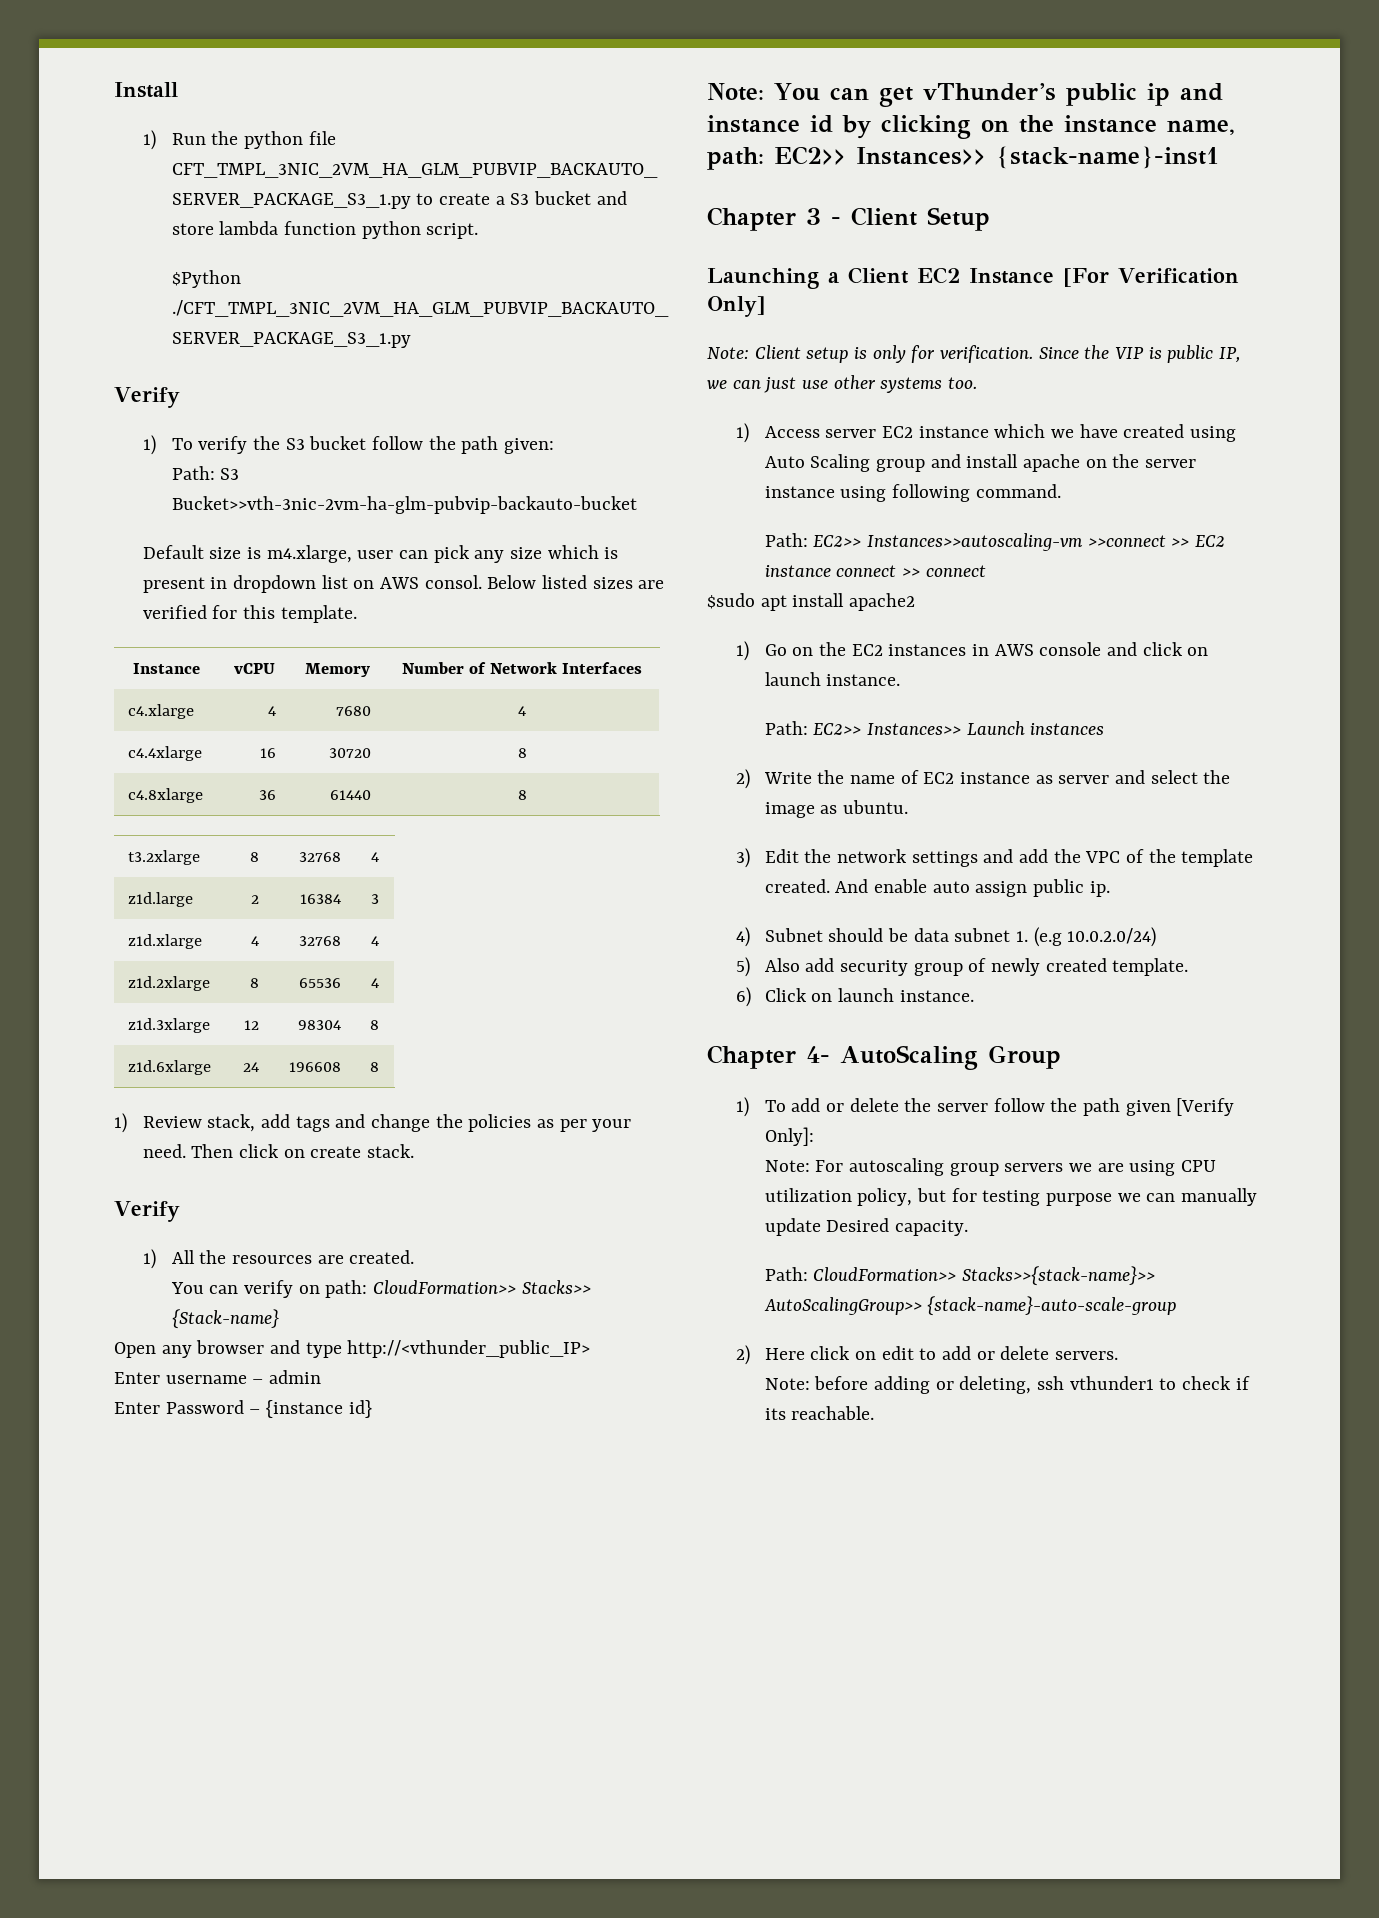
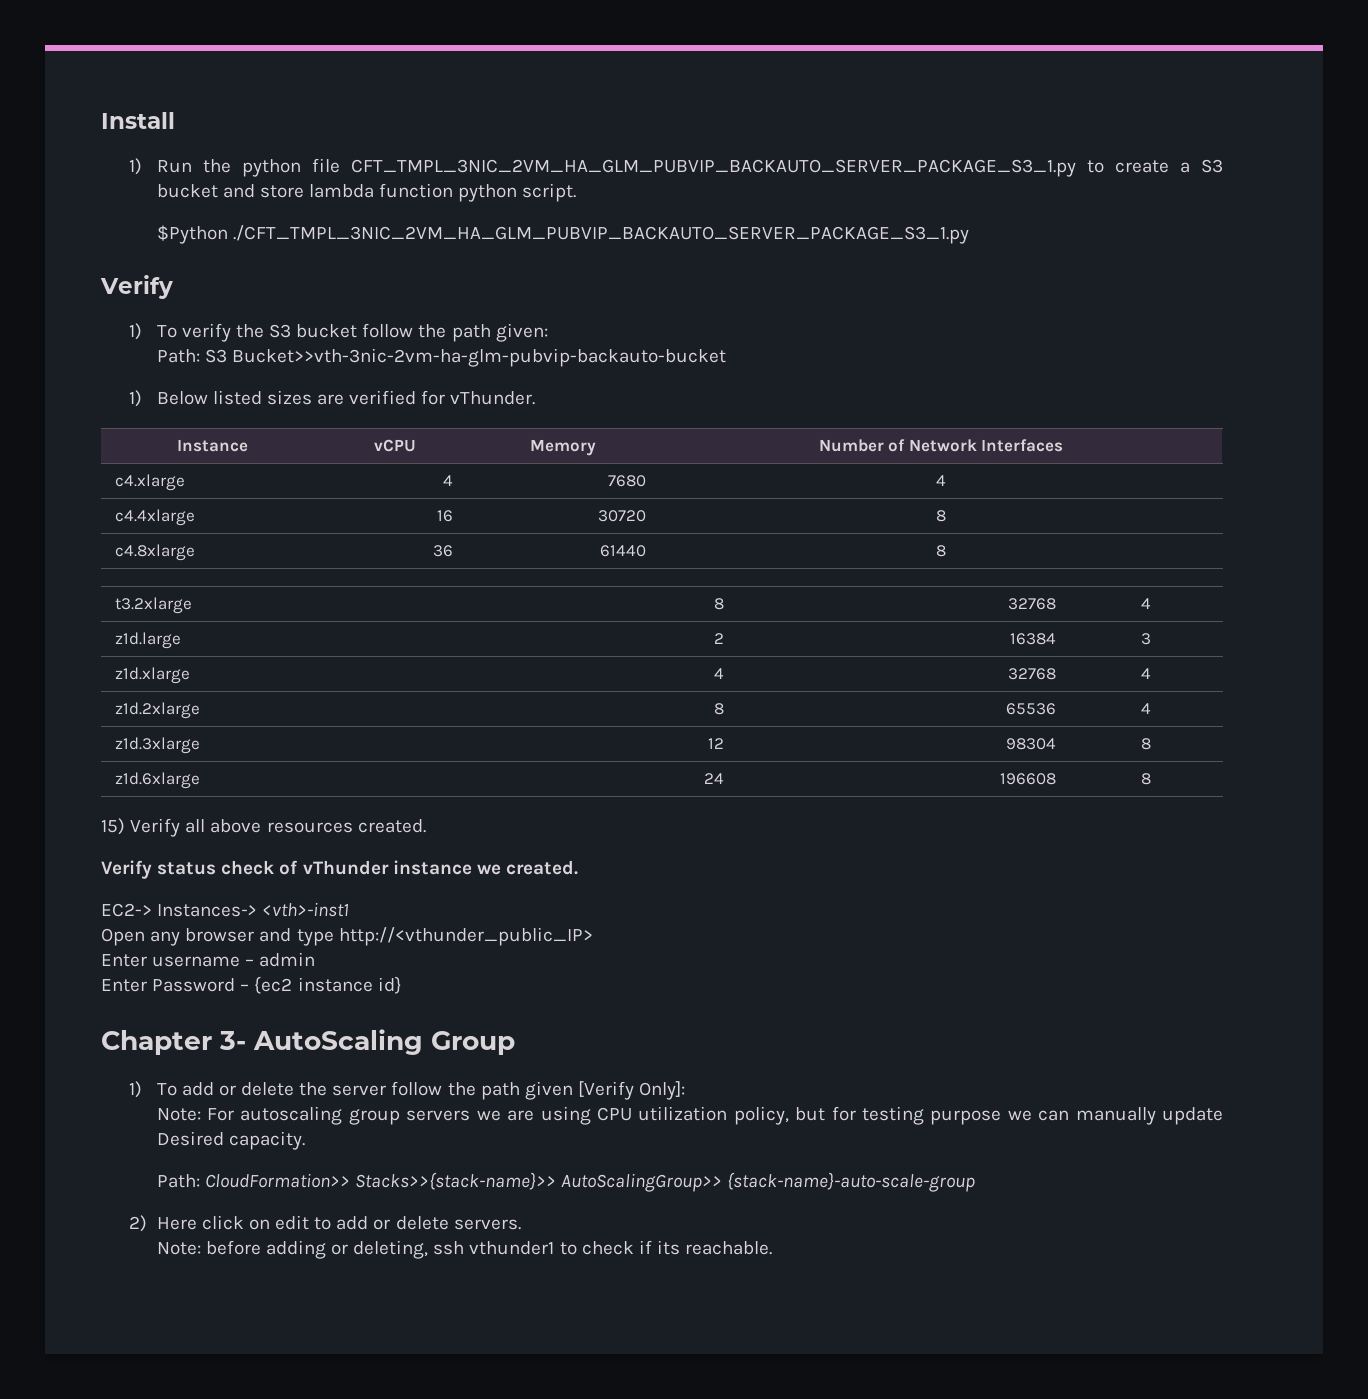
[142,545,619,563] [142,575,482,593] Default size is m4.xlarge, user can pick any size which is present in dropdown list on AWS consol. -> [128,390,142,407] 1)
[243,605,357,623] this template. -> [450,391,536,405] vThunder.
[114,1113,632,1133] [142,1144,415,1158] [114,1201,180,1222] [142,1249,415,1269] [170,1280,591,1298] [171,1309,279,1329] 1) Review stack, add tags and change the policies as per your need. Then click on create stack. // Verify // 1) All the resources are created. // You can verify on path: CloudFormation>> Stacks>> {Stack-name} -> [101,818,426,837] [101,860,578,879] [101,902,350,917] 15) Verify all above resources created. // Verify status check of vThunder instance we created. // EC2-> Instances-> <vth>-inst1
[266,1400,344,1418] {instance -> [254,976,373,994] {ec2 instance
[707,83,1223,107] [707,115,1235,139] [707,146,1219,170] [707,207,990,231] [707,267,1239,289] [707,296,766,317] [707,345,1242,363] [707,375,978,393] [735,423,1236,443] [764,454,1196,472] [764,484,1061,502] [764,533,1225,551] [764,565,986,577] [707,593,916,611] [735,641,1209,661] [764,672,901,686] [764,721,1105,735] [735,769,1231,789] [764,800,908,818] [735,848,1254,868] [764,879,1110,897] [735,927,1157,947] [735,957,1189,977] [735,987,974,1007] [707,1045,830,1069] Note: You can get vThunder’s public ip and instance id by clicking on the instance name, path: EC2>> Instances>> {stack-name}-inst1 // Chapter 3 - Client Setup // Launching a Client EC2 Instance [For Verification Only] // Note: Client setup is only for verification. Since the VIP is public IP, we can just use other systems too. // 1) Access server EC2 instance which we have created using Auto Scaling group and install apache on the server instance using following command. // Path: EC2>> Instances>>autoscaling-vm >>connect >> EC2 instance connect >> connect // $sudo apt install apache2 // 1) Go on the EC2 instances in AWS console and click on launch instance. // Path: EC2>> Instances>> Launch instances // 2) Write the name of EC2 instance as server and select the image as ubuntu. // 3) Edit the network settings and add the VPC of the template created. And enable auto assign public ip. // 4) Subnet should be data subnet 1. (e.g 10.0.2.0/24) // 5) Also add security group of newly created template. // 6) Click on launch instance. // Chapter 4- -> [101,1030,246,1055] Chapter 3-

